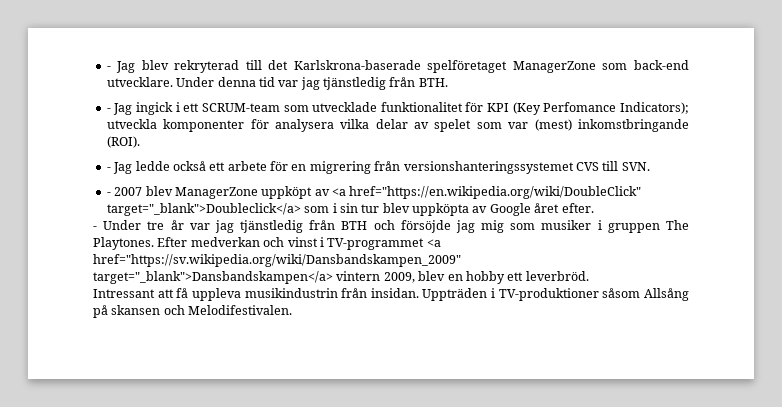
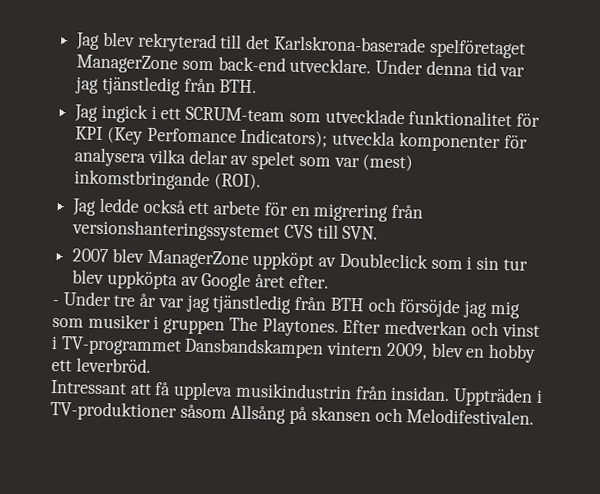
[106,66,111,70] - -> (75, 41) none
[106,108,111,112] - -> (258, 86) none
[106,167,111,171] - -> (261, 182) none
[106,192,111,196] - -> (379, 232) none
[332,186,642,199] [106,203,301,216] <a href="https://en.wikipedia.org/wiki/DoubleClick" target="_blank">Doubleclick</a> -> [338,252,428,269] Doubleclick
[426,239,441,247] [93,254,461,267] [93,271,333,284] <a href="https://sv.wikipedia.org/wiki/Dansbandskampen_2009" target="_blank">Dansbandskampen</a> -> [184,337,325,359] Dansbandskampen

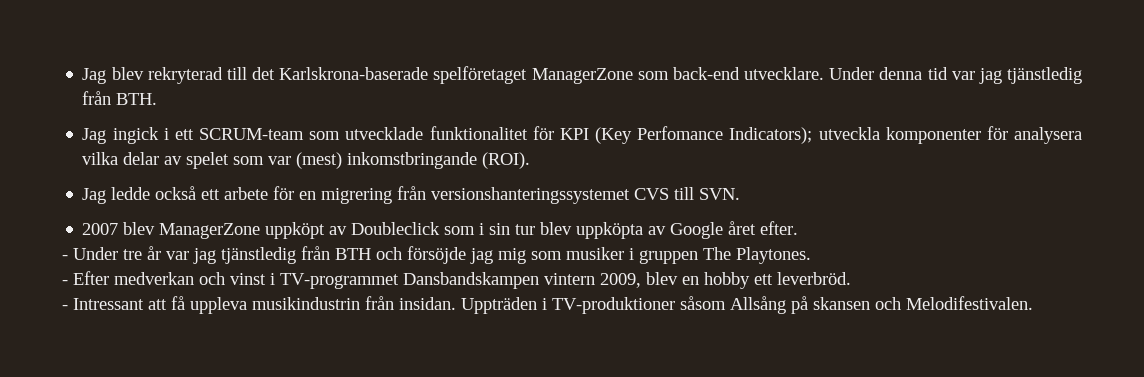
(339, 327) none -> [62,280,68,285] // -
(151, 365) none -> [62,305,68,310] -

